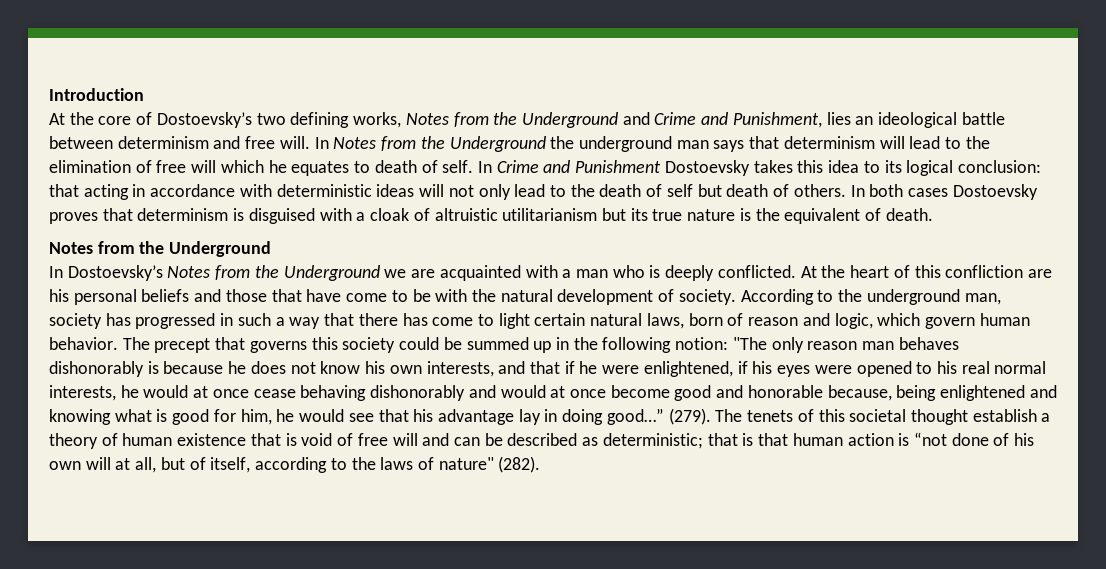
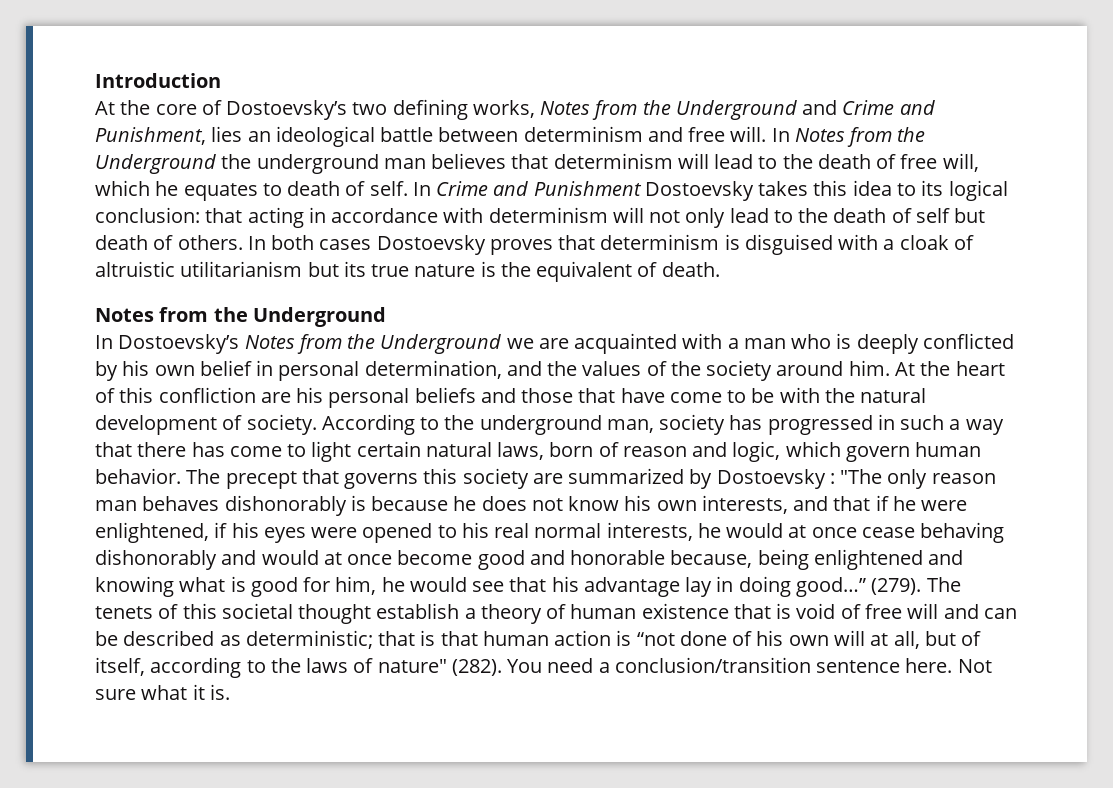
[713,140,745,152] says -> [431,153,507,169] believes
[49,160,217,173] elimination of free will -> [817,153,979,172] death of free will,
[276,184,415,197] deterministic ideas -> [488,207,608,223] determinism
[717,265,796,278] conflicted. -> [922,333,1014,349] [95,360,890,381] conflicted by his own belief in personal determination, and the values of the society around him.
[399,337,729,353] could be summed up in the following notion: -> [532,468,835,489] are summarized by Dostoevsky :
(541, 464) none -> [507,657,992,673] [95,684,230,700] You need a conclusion/transition sentence here. Not sure what it is.

